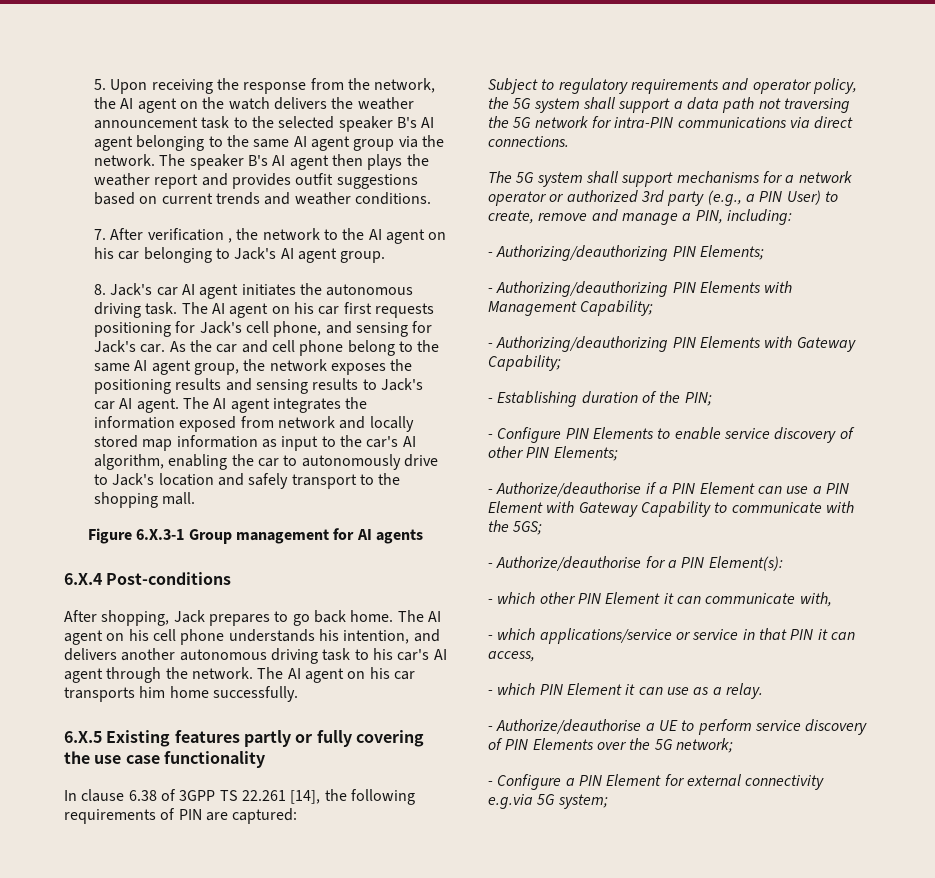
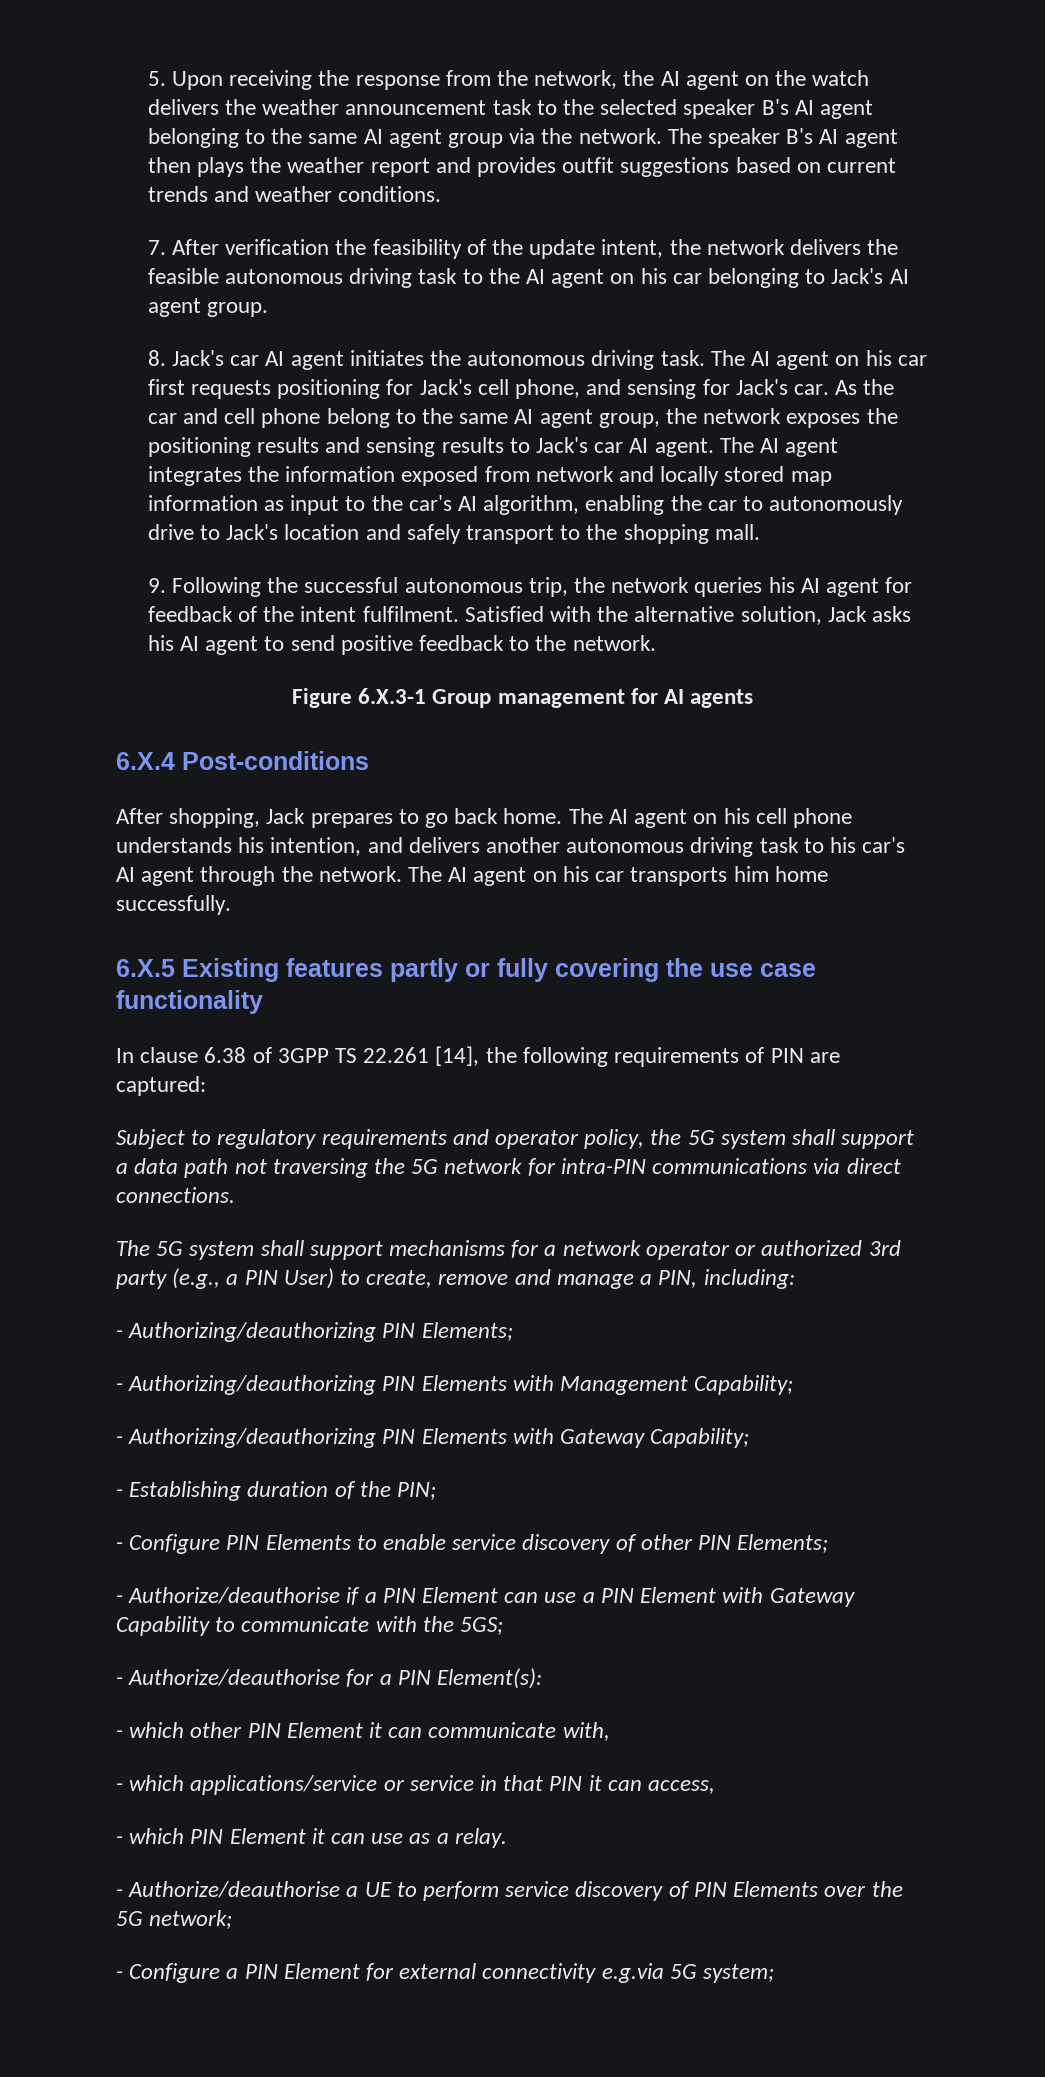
[227,228,320,243] , the network -> [335,239,899,259] [147,268,458,288] the feasibility of the update intent, the network delivers the feasible autonomous driving task
(196, 498) none -> [147,577,913,597] [147,606,912,625] [147,635,656,655] // 9. Following the successful autonomous trip, the network queries his AI agent for feedback of the intent fulfilment. Satisfied with the alternative solution, Jack asks his AI agent to send positive feedback to the network.

